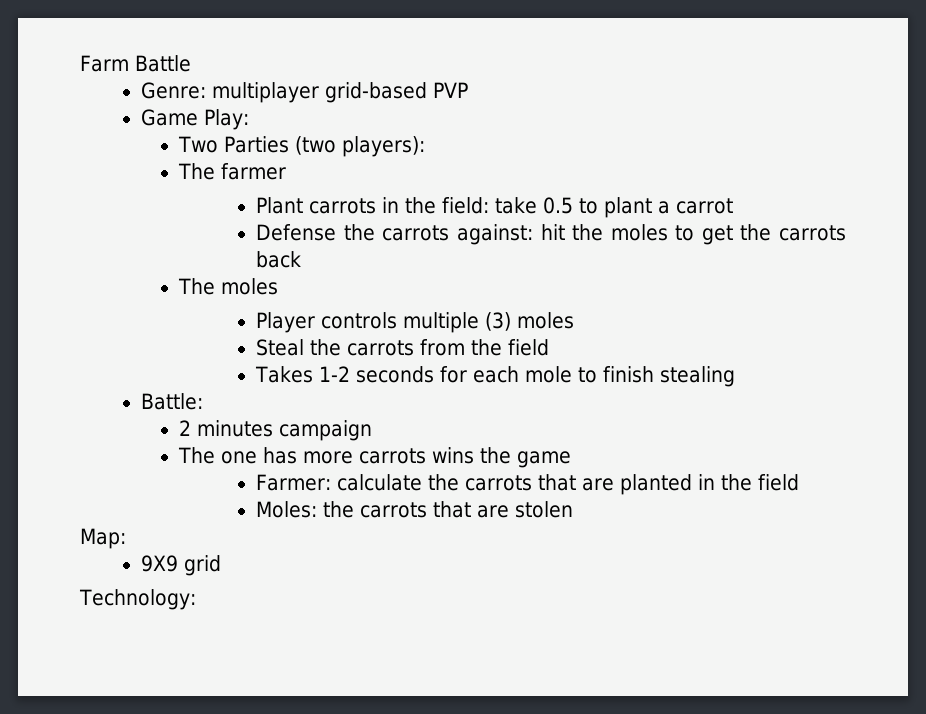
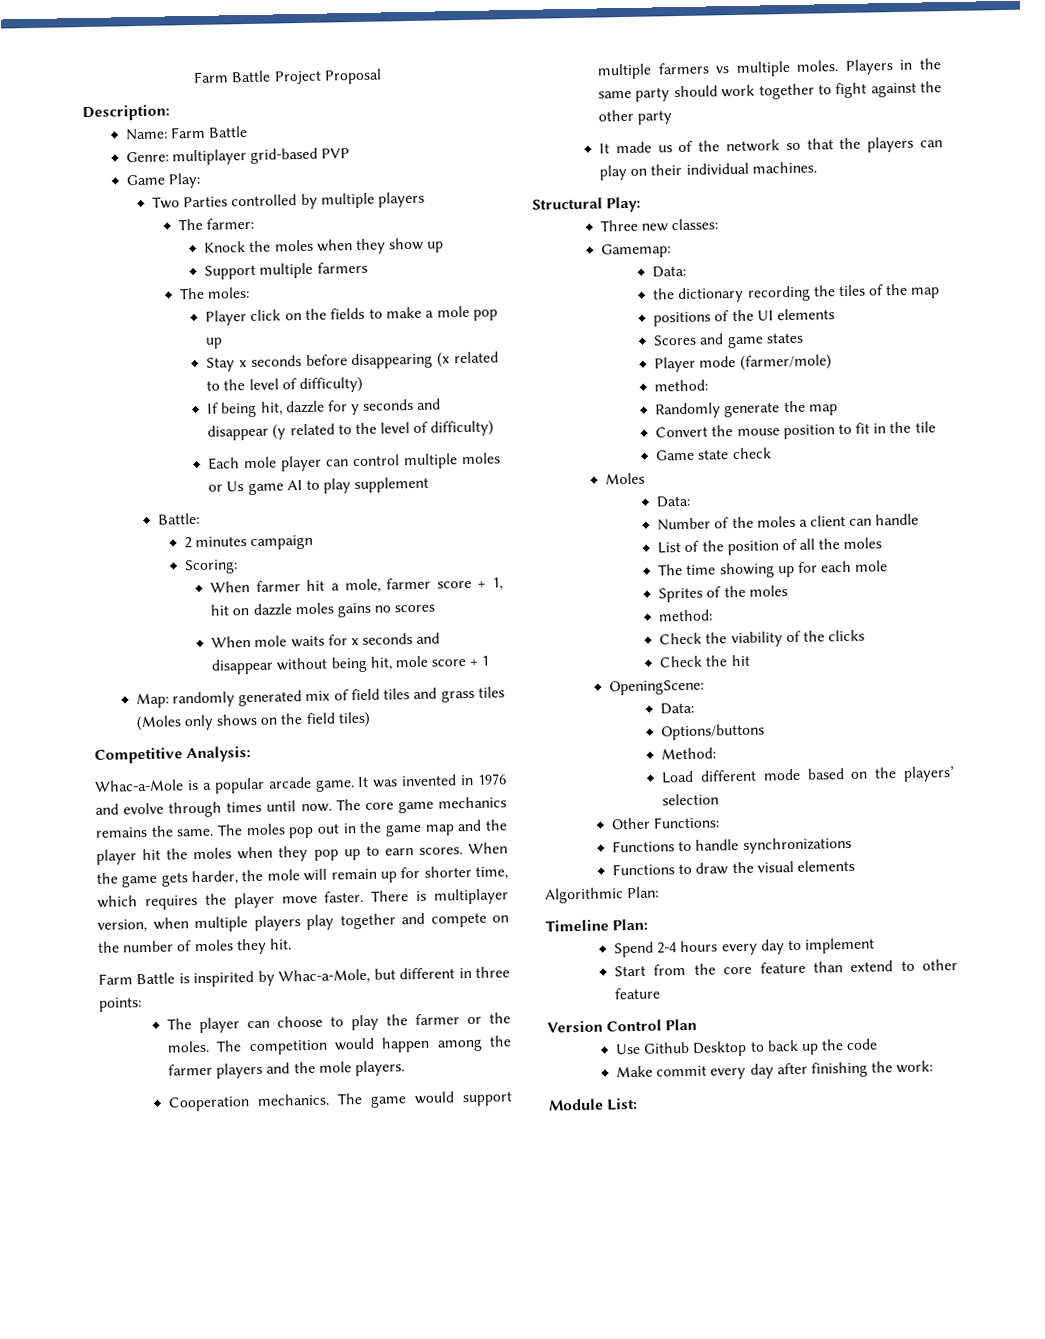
[80,55,191,72] Farm Battle -> [193,68,382,85] [82,104,170,122] [124,126,248,141] Farm Battle Project Proposal // Description: // Name: Farm Battle
[295,136,426,157] [178,163,287,180] [256,197,734,218] [256,224,846,245] [256,251,302,268] [178,278,279,295] [256,312,575,333] [256,339,550,356] [255,366,736,387] [141,393,204,410] [179,420,373,441] [178,447,572,468] [256,474,800,495] [256,501,574,518] [80,528,126,549] [141,555,222,576] [79,589,196,610] (two players): // The farmer // Plant carrots in the field: take 0.5 to plant a carrot // Defense the carrots against: hit the moles to get the carrots back // The moles // Player controls multiple (3) moles // Steal the carrots from the field // Takes 1-2 seconds for each mole to finish stealing // Battle: // 2 minutes campaign // The one has more carrots wins the game // Farmer: calculate the carrots that are planted in the field // Moles: the carrots that are stolen // Map: // 9X9 grid // Technology: -> [231,191,426,210] [177,217,254,231] [204,237,445,255] [204,261,368,280] [178,286,250,300] [205,305,498,326] [205,337,224,349] [206,351,499,372] [206,376,363,394] [207,398,442,418] [207,420,495,441] [208,452,502,472] [208,476,430,496] [158,512,201,525] [183,534,314,551] [183,559,238,575] [210,577,503,594] [210,602,436,618] [211,632,441,648] [211,655,490,675] [135,686,506,709] [135,711,371,732] [94,746,252,764] [94,773,507,794] [95,796,507,818] [95,819,508,839] [96,842,508,865] [96,865,509,888] [97,888,509,911] [97,912,509,933] [97,938,292,955] [98,966,511,988] [99,997,142,1012] [167,1012,512,1034] [167,1035,512,1056] [168,1060,406,1079] [168,1091,513,1112] [597,58,942,80] [598,81,942,102] [598,109,673,125] [599,136,943,154] [599,161,817,181] [532,196,642,213] [600,218,719,232] [601,243,672,259] [652,265,687,278] [652,283,941,304] [653,308,835,327] [653,332,804,349] [654,354,832,373] [654,379,709,392] [655,400,838,419] [655,421,936,440] [655,447,772,461] [605,472,646,485] [656,495,692,508] [657,513,920,531] [657,537,883,556] [658,560,889,579] [658,585,788,603] [658,609,714,622] [659,629,866,648] [659,654,750,668] [609,679,705,696] [660,702,695,715] [661,723,766,741] [661,747,717,760] [661,766,955,784] [662,793,720,806] [611,816,720,830] [612,836,852,854] [612,859,856,876] [545,886,660,904] [545,918,649,932] [614,937,876,958] [614,959,958,977] [614,987,662,1000] [547,1018,698,1033] [615,1038,879,1057] [616,1060,934,1080] [548,1097,639,1111] controlled by multiple players // The farmer: // Knock the moles when they show up // Support multiple farmers // The moles: // Player click on the fields to make a mole pop up // Stay x seconds before disappearing (x related to the level of difficulty) // If being hit, dazzle for y seconds and disappear (y related to the level of difficulty) // Each mole player can control multiple moles or Us game AI to play supplement // Battle: // 2 minutes campaign // Scoring: // When farmer hit a mole, farmer score + 1, hit on dazzle moles gains no scores // When mole waits for x seconds and disappear without being hit, mole score + 1 // Map: randomly generated mix of field tiles and grass tiles (Moles only shows on the field tiles) // Competitive Analysis: // Whac-a-Mole is a popular arcade game. It was invented in 1976 and evolve through times until now. The core game mechanics remains the same. The moles pop out in the game map and the player hit the moles when they pop up to earn scores. When the game gets harder, the mole will remain up for shorter time, which requires the player move faster. There is multiplayer version, when multiple players play together and compete on the number of moles they hit. // Farm Battle is inspirited by Whac-a-Mole, but different in three points: // The player can choose to play the farmer or the moles. The competition would happen among the farmer players and the mole players. // Cooperation mechanics. The game would support multiple farmers vs multiple moles. Players in the same party should work together to fight against the other party // It made us of the network so that the players can play on their individual machines. // Structural Play: // Three new classes: // Gamemap: // Data: // the dictionary recording the tiles of the map // positions of the UI elements // Scores and game states // Player mode (farmer/mole) // method: // Randomly generate the map // Convert the mouse position to fit in the tile // Game state check // Moles // Data: // Number of the moles a client can handle // List of the position of all the moles // The time showing up for each mole // Sprites of the moles // method: // Check the viability of the clicks // Check the hit // OpeningScene: // Data: // Options/buttons // Method: // Load different mode based on the players’ selection // Other Functions: // Functions to handle synchronizations // Functions to draw the visual elements // Algorithmic Plan: // Timeline Plan: // Spend 2-4 hours every day to implement // Start from the core feature than extend to other feature // Version Control Plan // Use Github Desktop to back up the code // Make commit every day after finishing the work: // Module List:

